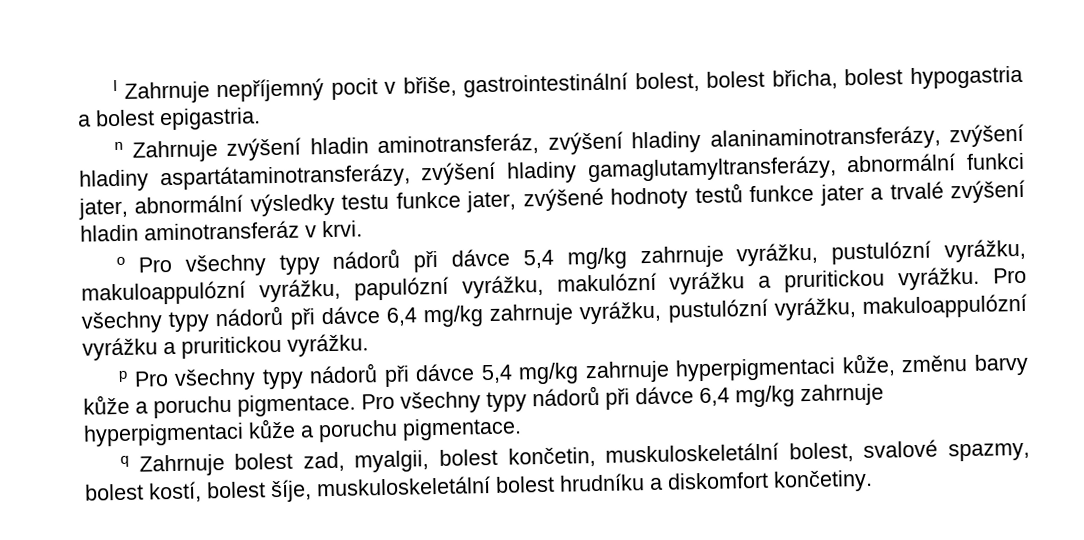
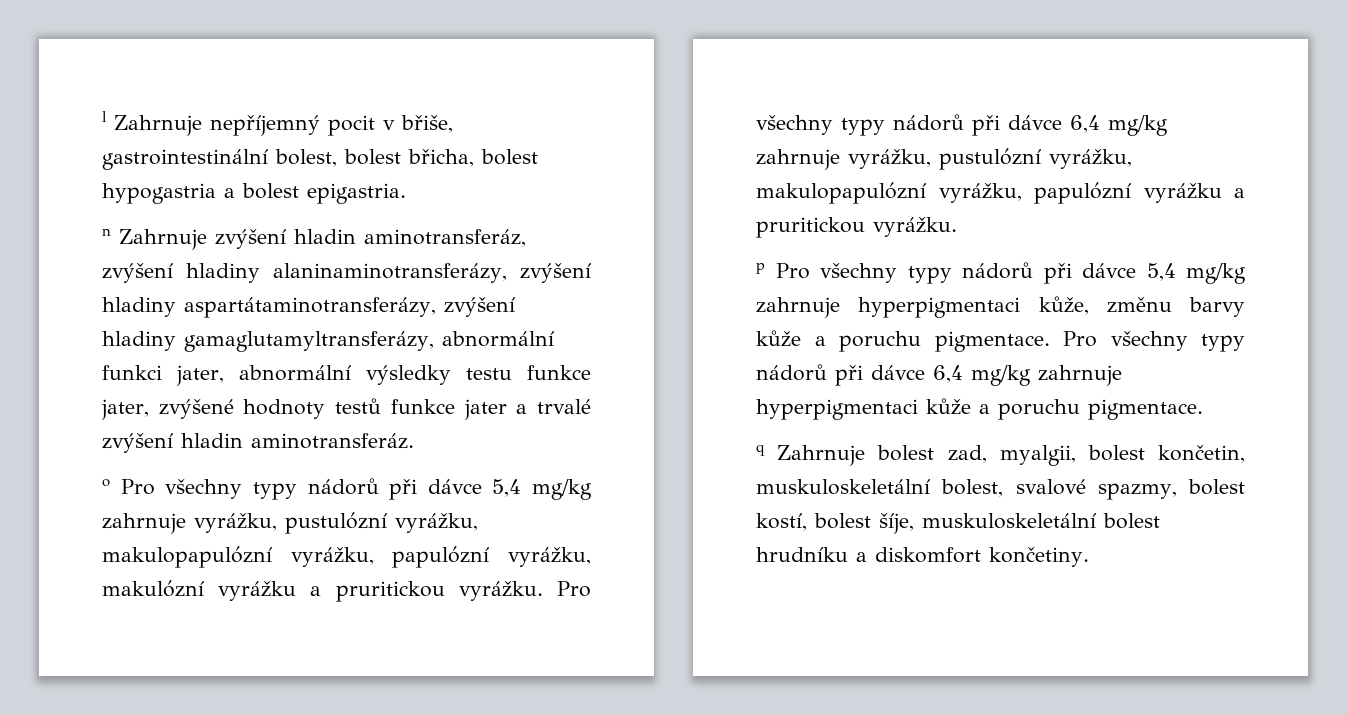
[144,220,363,241] aminotransferáz v krvi. -> [251,433,414,449] aminotransferáz.
[81,280,246,306] makuloappulózní -> [102,546,272,568] makulopapulózní
[861,293,1027,319] makuloappulózní -> [756,182,1131,204] makulopapulózní vyrážku, papulózní

